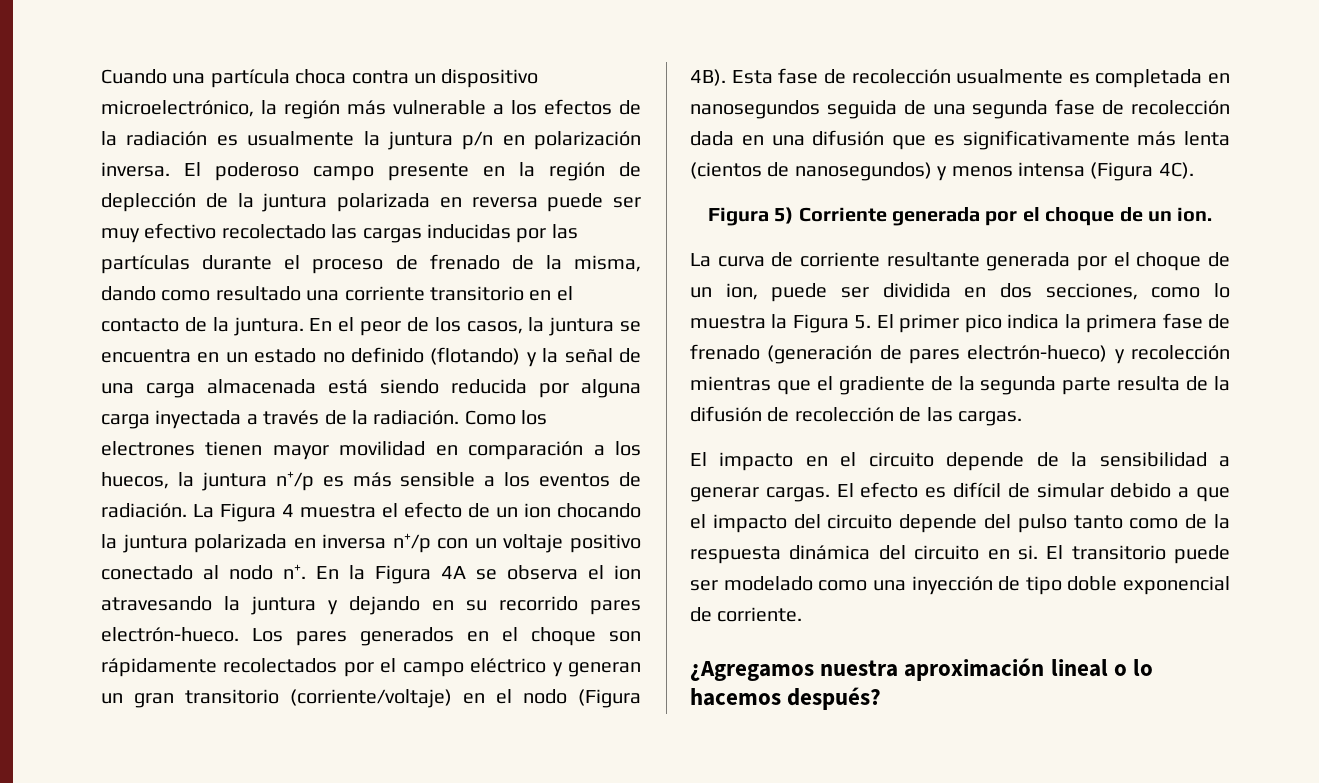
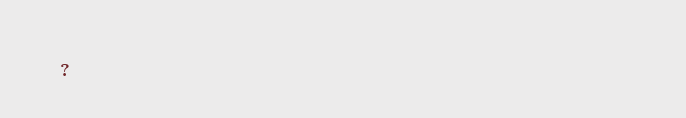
[101,69,539,88] [101,99,641,119] [101,131,641,150] [101,162,641,181] [101,193,641,212] [101,223,578,243] [101,254,641,274] [101,286,573,301] [101,317,641,336] [101,347,641,367] [101,379,641,398] [101,410,548,429] [101,441,641,460] [101,471,641,491] [101,502,641,522] [101,533,641,553] [101,564,641,584] [101,596,641,615] [101,627,641,646] [101,658,641,677] [101,689,641,708] [690,68,1230,88] [690,99,1230,119] [690,130,1230,150] [690,162,1194,181] [707,207,1213,226] [690,252,1230,271] [690,283,1230,302] [690,313,1230,333] [690,344,1230,364] [690,376,1230,395] [690,406,1022,426] [690,452,1230,471] [690,482,1230,502] [690,514,1230,533] [690,545,1230,564] [690,576,1230,595] [690,607,803,622] [690,658,1154,681] [690,687,882,710] Cuando una partícula choca contra un dispositivo microelectrónico, la región más vulnerable a los efectos de la radiación es usualmente la juntura p/n en polarización inversa. El poderoso campo presente en la región de deplección de la juntura polarizada en reversa puede ser muy efectivo recolectado las cargas inducidas por las partículas durante el proceso de frenado de la misma, dando como resultado una corriente transitorio en el contacto de la juntura. En el peor de los casos, la juntura se encuentra en un estado no definido (flotando) y la señal de una carga almacenada está siendo reducida por alguna carga inyectada a través de la radiación. Como los electrones tienen mayor movilidad en comparación a los huecos, la juntura n+/p es más sensible a los eventos de radiación. La Figura 4 muestra el efecto de un ion chocando la juntura polarizada en inversa n+/p con un voltaje positivo conectado al nodo n+. En la Figura 4A se observa el ion atravesando la juntura y dejando en su recorrido pares electrón-hueco. Los pares generados en el choque son rápidamente recolectados por el campo eléctrico y generan un gran transitorio (corriente/voltaje) en el nodo (Figura 4B). Esta fase de recolección usualmente es completada en nanosegundos seguida de una segunda fase de recolección dada en una difusión que es significativamente más lenta (cientos de nanosegundos) y menos intensa (Figura 4C). // Figura 5) Corriente generada por el choque de un ion. // La curva de corriente resultante generada por el choque de un ion, puede ser dividida en dos secciones, como lo muestra la Figura 5. El primer pico indica la primera fase de frenado (generación de pares electrón-hueco) y recolección mientras que el gradiente de la segunda parte resulta de la difusión de recolección de las cargas. // El impacto en el circuito depende de la sensibilidad a generar cargas. El efecto es difícil de simular debido a que el impacto del circuito depende del pulso tanto como de la respuesta dinámica del circuito en si. El transitorio puede ser modelado como una inyección de tipo doble exponencial de corriente. // ¿Agregamos nuestra aproximación lineal o lo hacemos después? -> [60,64,70,76] ?

